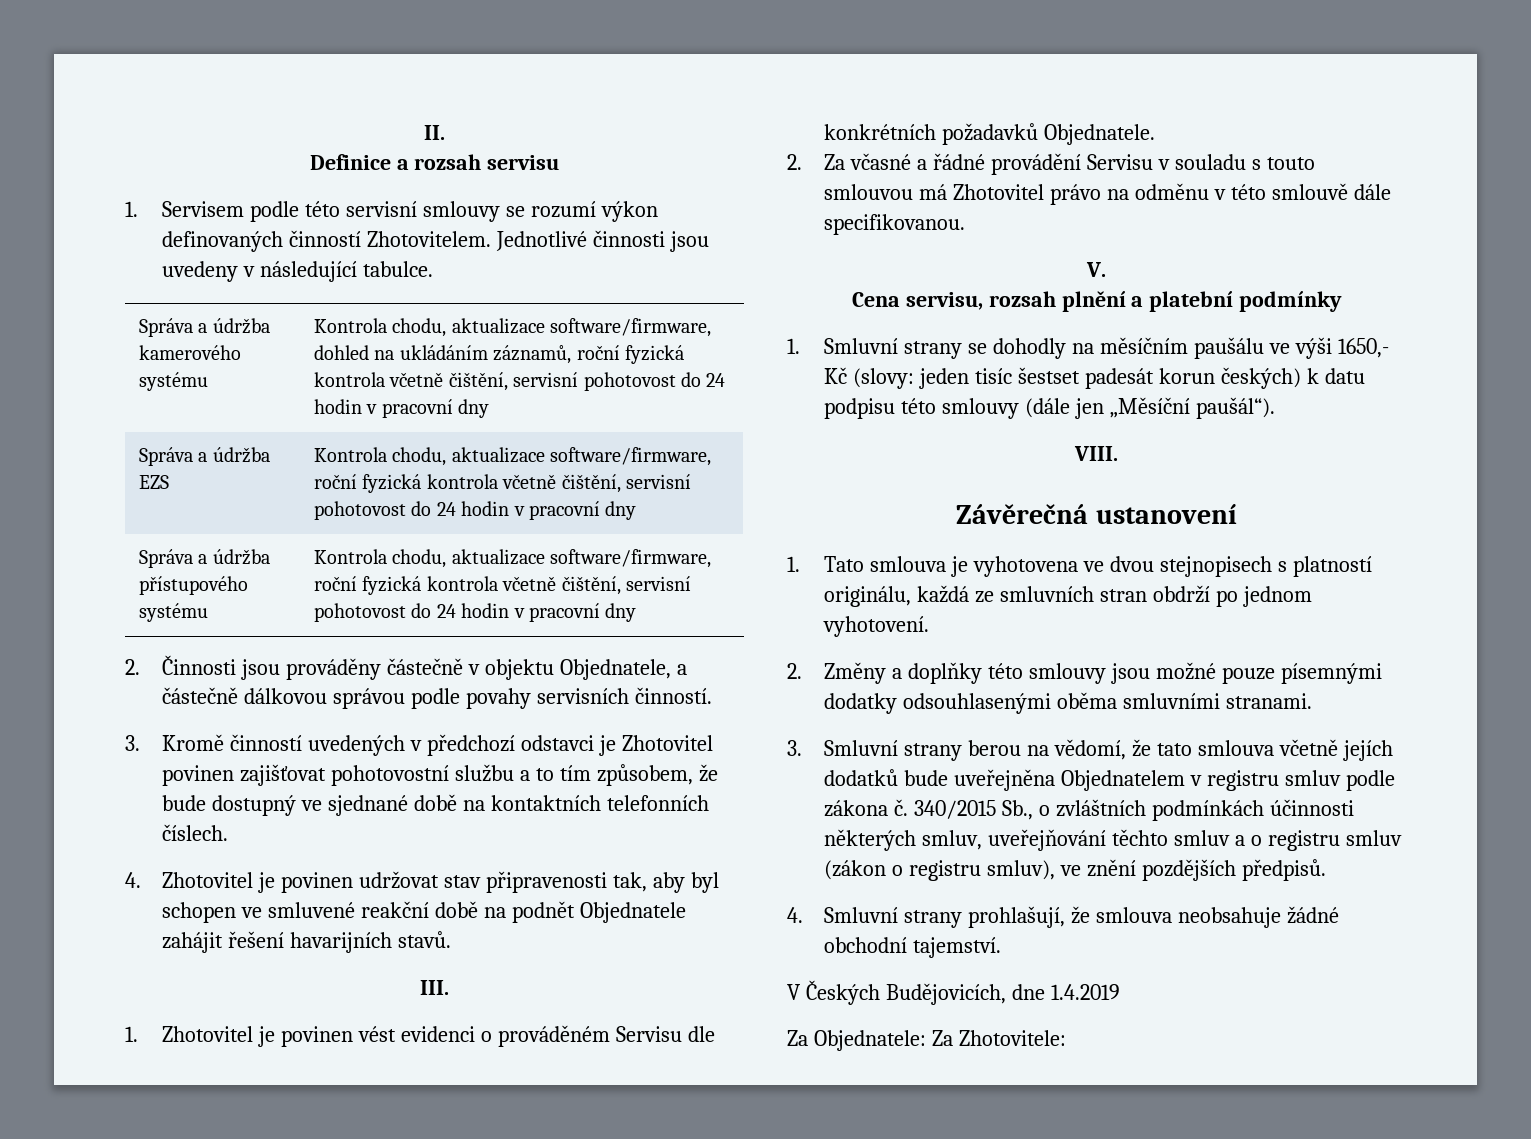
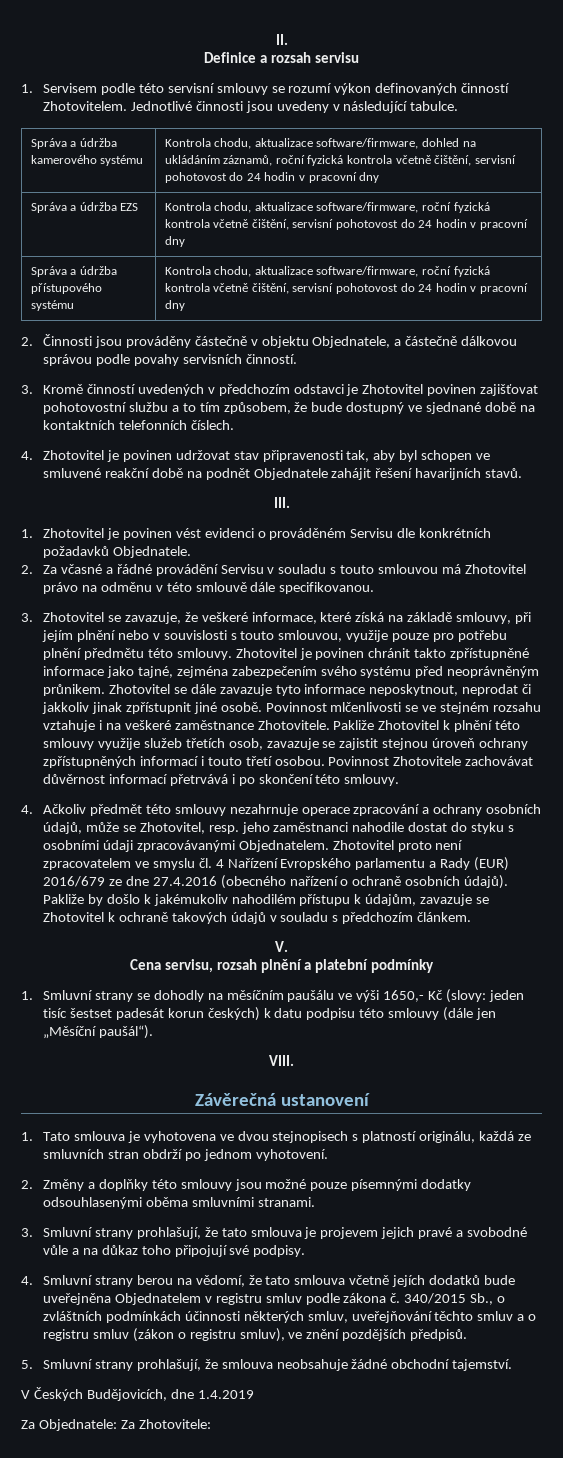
[427,734,516,756] předchozí -> [218,384,290,396] předchozím
(966, 224) none -> [21,612,531,624] [41,630,507,642] [42,648,530,660] [42,666,540,678] [42,684,532,696] [41,702,542,714] [42,720,521,732] [42,738,529,750] [42,756,534,768] [42,774,400,786] [21,804,542,816] [42,822,514,834] [42,840,463,852] [42,857,510,871] [42,875,509,889] [42,894,490,906] [42,912,472,924] // 3. Zhotovitel se zavazuje, že veškeré informace, které získá na základě smlouvy, při jejím plnění nebo v souvislosti s touto smlouvou, využije pouze pro potřebu plnění předmětu této smlouvy. Zhotovitel je povinen chránit takto zpřístupněné informace jako tajné, zejména zabezpečením svého systému před neoprávněným průnikem. Zhotovitel se dále zavazuje tyto informace neposkytnout, neprodat či jakkoliv jinak zpřístupnit jiné osobě. Povinnost mlčenlivosti se ve stejném rozsahu vztahuje i na veškeré zaměstnance Zhotovitele. Pakliže Zhotovitel k plnění této smlouvy využije služeb třetích osob, zavazuje se zajistit stejnou úroveň ochrany zpřístupněných informací i touto třetí osobou. Povinnost Zhotovitele zachovávat důvěrnost informací přetrvává i po skončení této smlouvy. // 4. Ačkoliv předmět této smlouvy nezahrnuje operace zpracování a ochrany osobních údajů, může se Zhotovitel, resp. jeho zaměstnanci nahodile dostat do styku s osobními údaji zpracovávanými Objednatelem. Zhotovitel proto není zpracovatelem ve smyslu čl. 4 Nařízení Evropského parlamentu a Rady (EUR) 2016/679 ze dne 27.4.2016 (obecného nařízení o ochraně osobních údajů). Pakliže by došlo k jakémukoliv nahodilém přístupu k údajům, zavazuje se Zhotovitel k ochraně takových údajů v souladu s předchozím článkem.
(963, 752) none -> [136,1227,527,1239] [42,1245,306,1257] [21,1275,133,1287] prohlašují, že tato smlouva je projevem jejich pravé a svobodné vůle a na důkaz toho připojují své podpisy. // 4. Smluvní strany
[787,907,803,923] 4. -> [21,1360,33,1369] 5.

